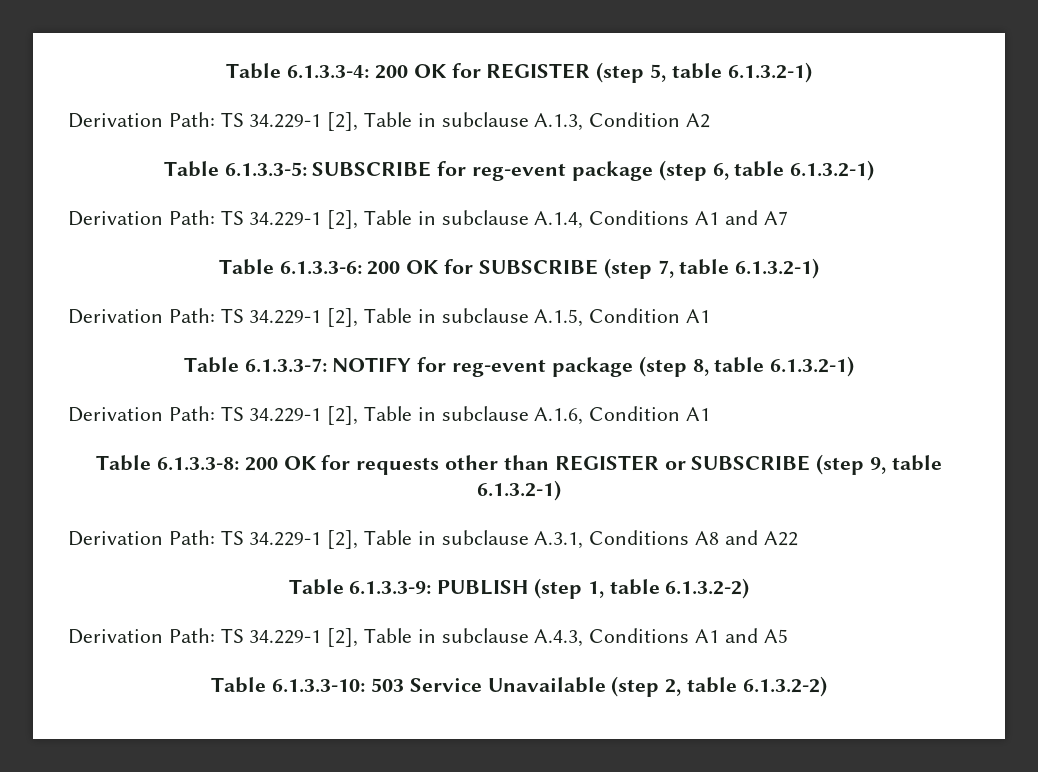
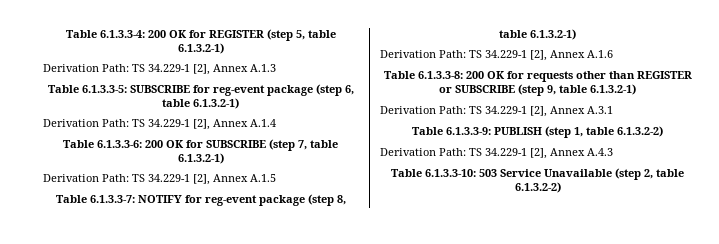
[364,112,711,131] Table in subclause A.1.3, Condition A2 -> [213,64,276,72] Annex A.1.3
[364,210,788,229] Table in subclause A.1.4, Conditions A1 and A7 -> [213,119,276,127] Annex A.1.4
[364,308,711,327] Table in subclause A.1.5, Condition A1 -> [213,174,276,182] Annex A.1.5
[364,406,711,425] Table in subclause A.1.6, Condition A1 -> [550,50,613,58] Annex A.1.6
[364,530,798,549] Table in subclause A.3.1, Conditions A8 and A22 -> [550,106,613,114] Annex A.3.1
[364,628,788,647] Table in subclause A.4.3, Conditions A1 and A5 -> [550,148,613,156] Annex A.4.3

